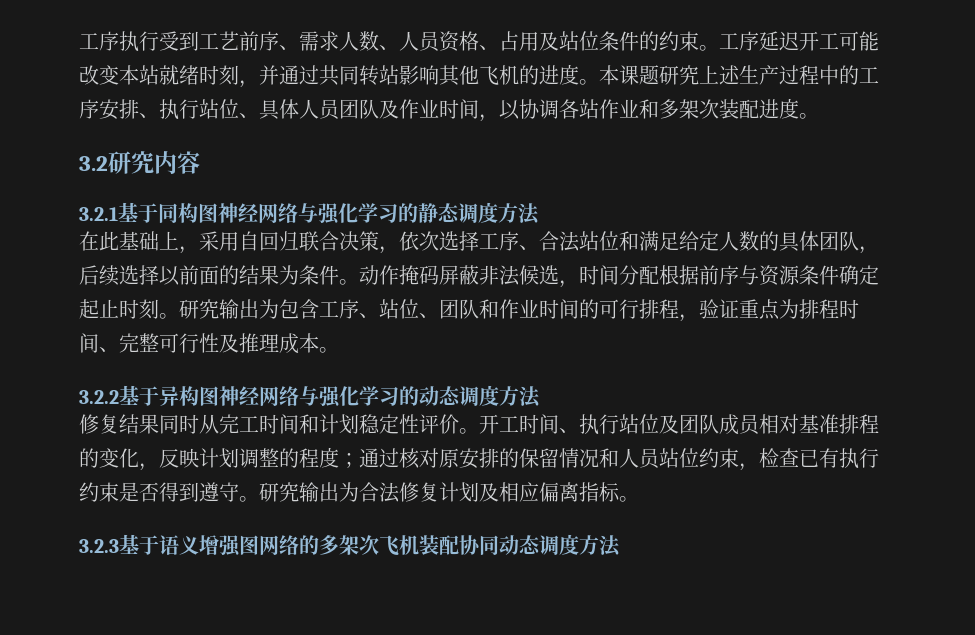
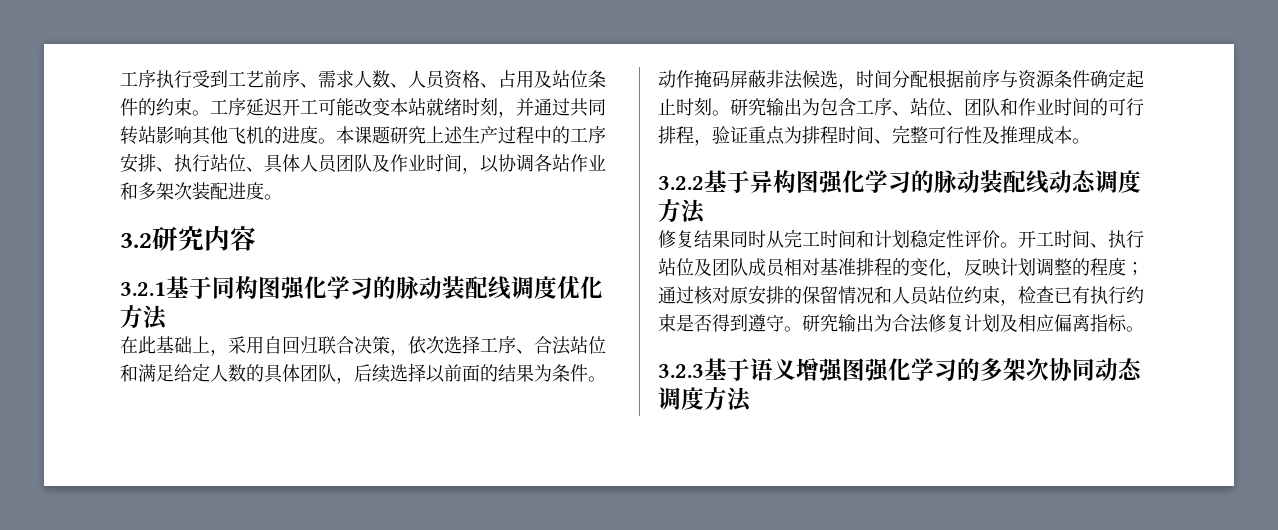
[218,202,498,225] 神经网络与强化学习的静态调度 -> [281,276,603,301] 强化学习的脉动装配线调度优化
[219,386,419,408] 神经网络与强化学习的 -> [819,170,1049,195] 强化学习的脉动装配线
[259,535,459,556] 网络的多架次飞机装配 -> [865,358,1049,383] 强化学习的多架次

